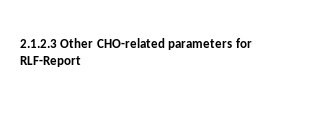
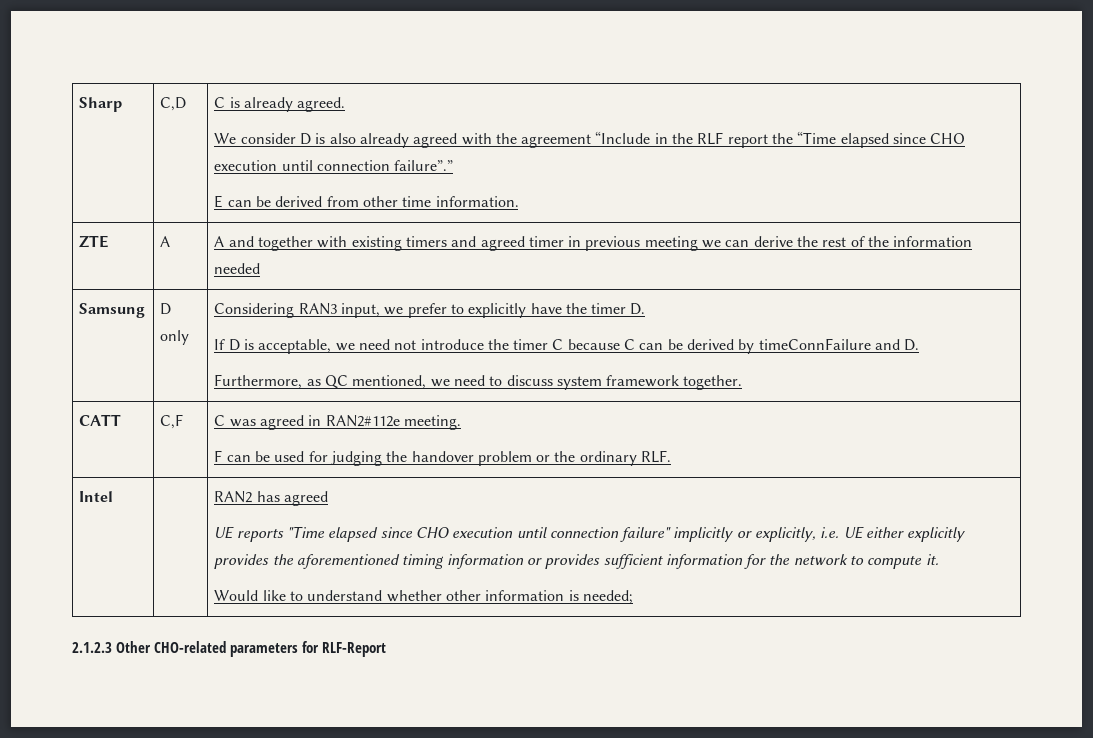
(20, 43) none -> [79,97,123,112] [160,97,187,111] [214,97,346,112] [214,131,966,148] [214,160,454,171] [214,195,519,208] [79,235,110,248] [160,236,171,247] [214,236,973,251] [214,263,261,274] [79,303,146,318] [160,303,172,315] [160,330,190,345] [214,303,646,318] [214,338,920,354] [214,374,743,390] [79,414,122,426] [160,414,184,429] [214,415,461,430] [214,450,672,466] [79,491,114,502] [214,491,328,506] [214,526,966,542] [214,554,939,569] [214,590,633,604] Sharp | C,D | C is already agreed. // We consider D is also already agreed with the agreement “Include in the RLF report the “Time elapsed since CHO execution until connection failure”.” // E can be derived from other time information. // ZTE | A | A and together with existing timers and agreed timer in previous meeting we can derive the rest of the information needed // Samsung | D only | Considering RAN3 input, we prefer to explicitly have the timer D. // If D is acceptable, we need not introduce the timer C because C can be derived by timeConnFailure and D. // Furthermore, as QC mentioned, we need to discuss system framework together. // CATT | C,F | C was agreed in RAN2#112e meeting. // F can be used for judging the handover problem or the ordinary RLF. // Intel | | RAN2 has agreed // UE reports "Time elapsed since CHO execution until connection failure" implicitly or explicitly, i.e. UE either explicitly provides the aforementioned timing information or provides sufficient information for the network to compute it. // Would like to understand whether other information is needed; //

